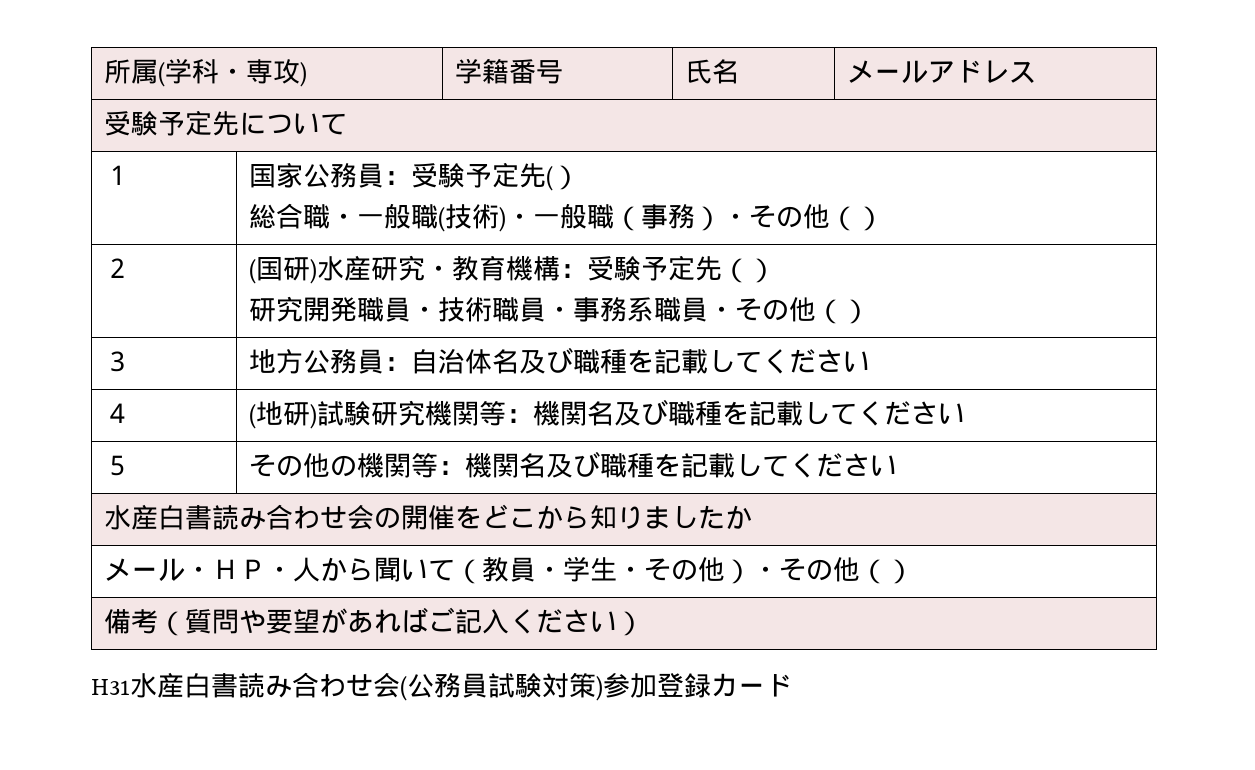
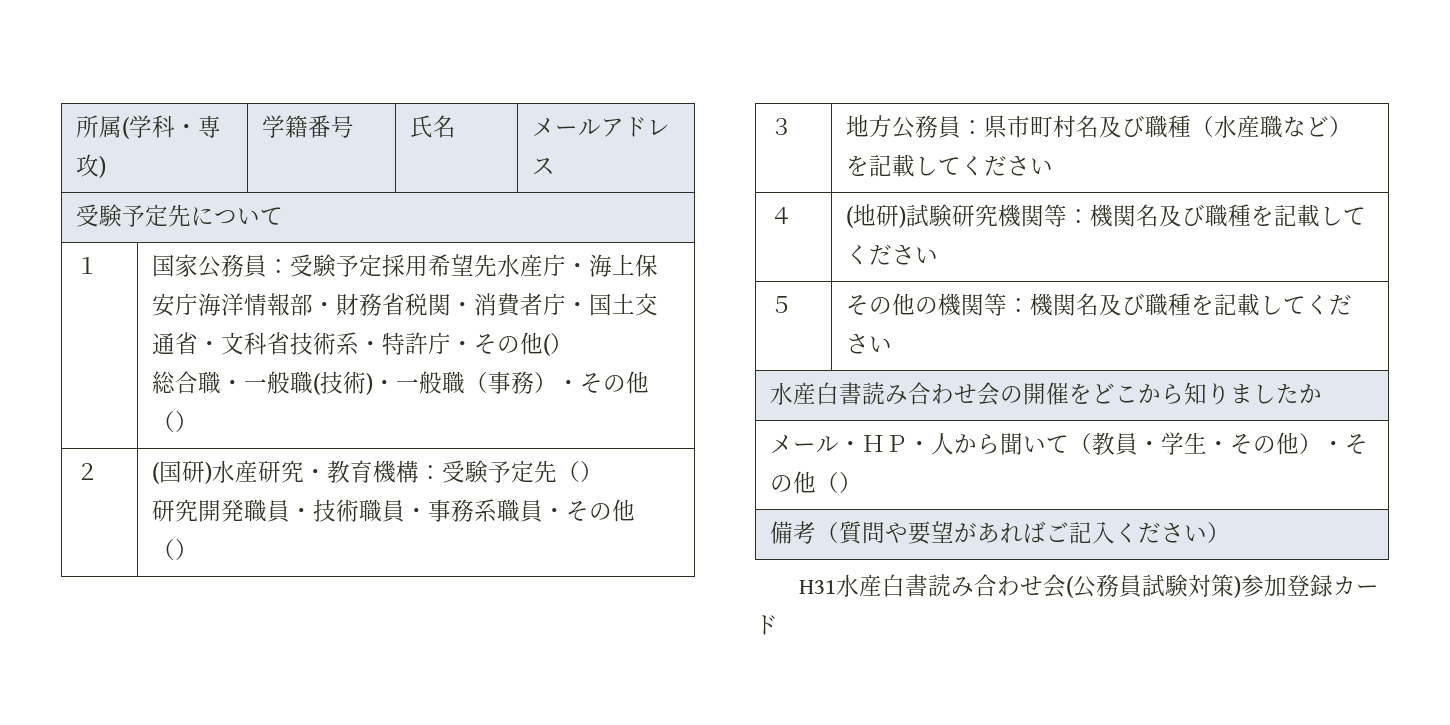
[518,163,546,188] 先 -> [381,254,658,277] [151,293,658,317] [151,332,543,355] 採用希望先水産庁・海上保安庁海洋情報部・財務省税関・消費者庁・国土交通省・文科省技術系・特許庁・その他
[410,347,627,374] 自治体名及び職種 -> [983,115,1352,138] 県市町村名及び職種（水産職など）

